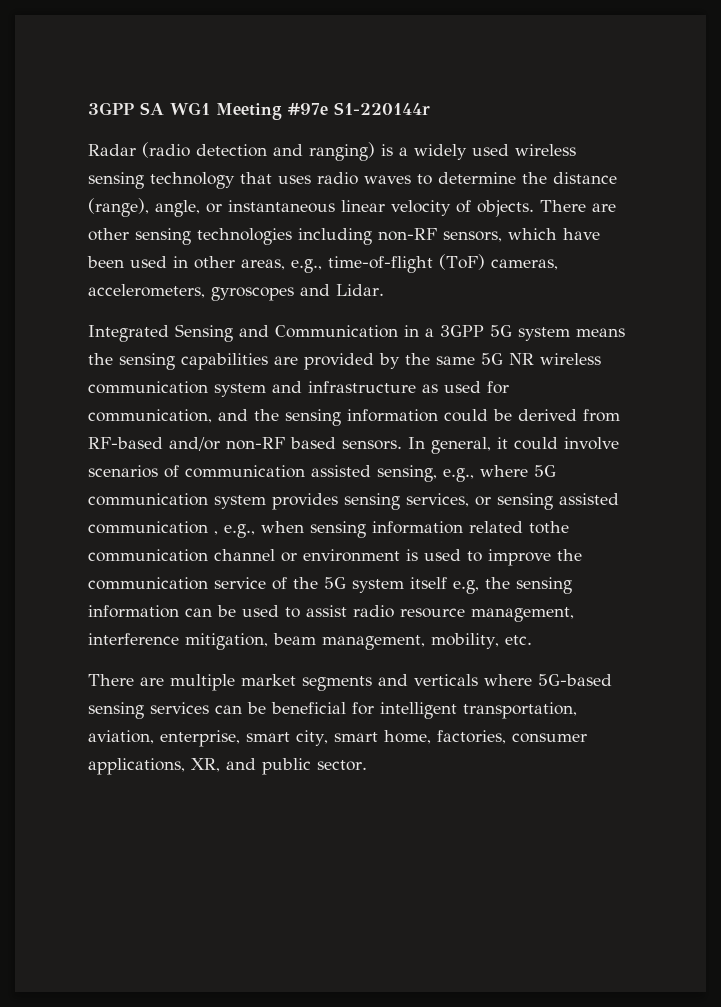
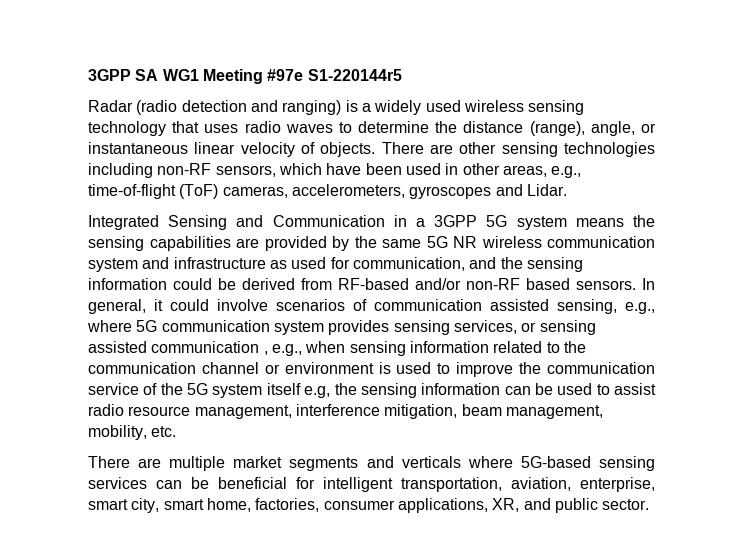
[334,102,430,115] S1-220144r -> [307,69,402,81] S1-220144r5
[529,521,569,534] tothe -> [546,341,586,353] to the

